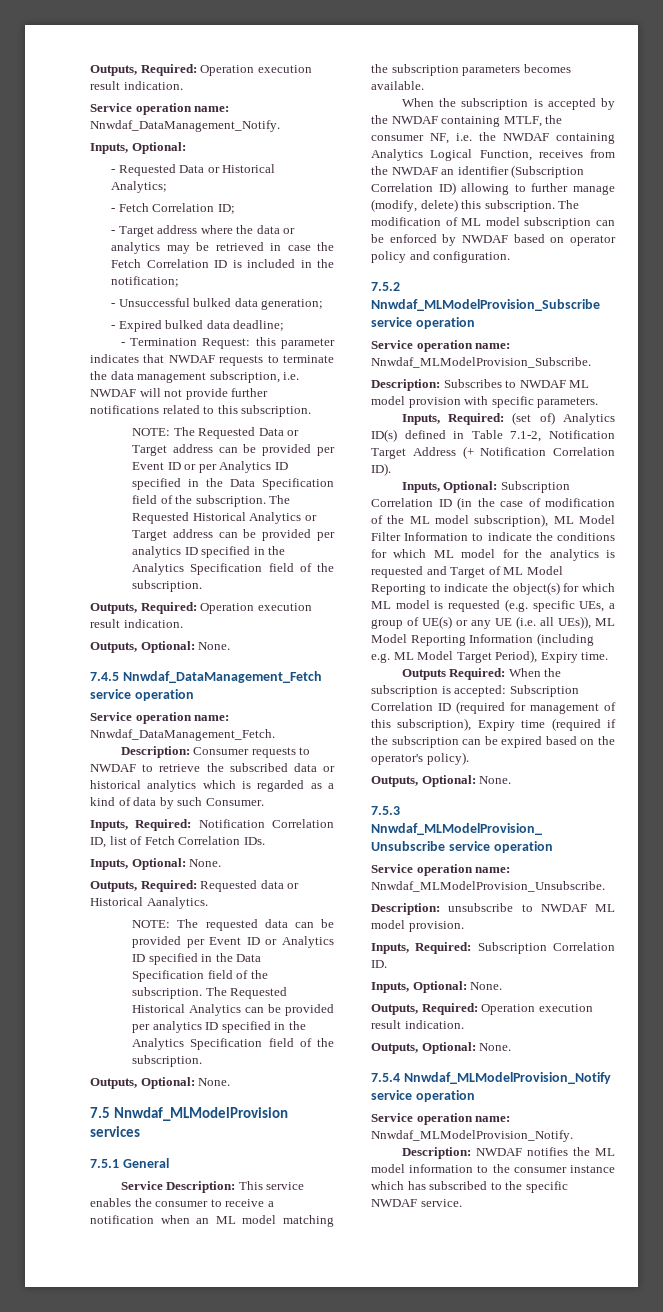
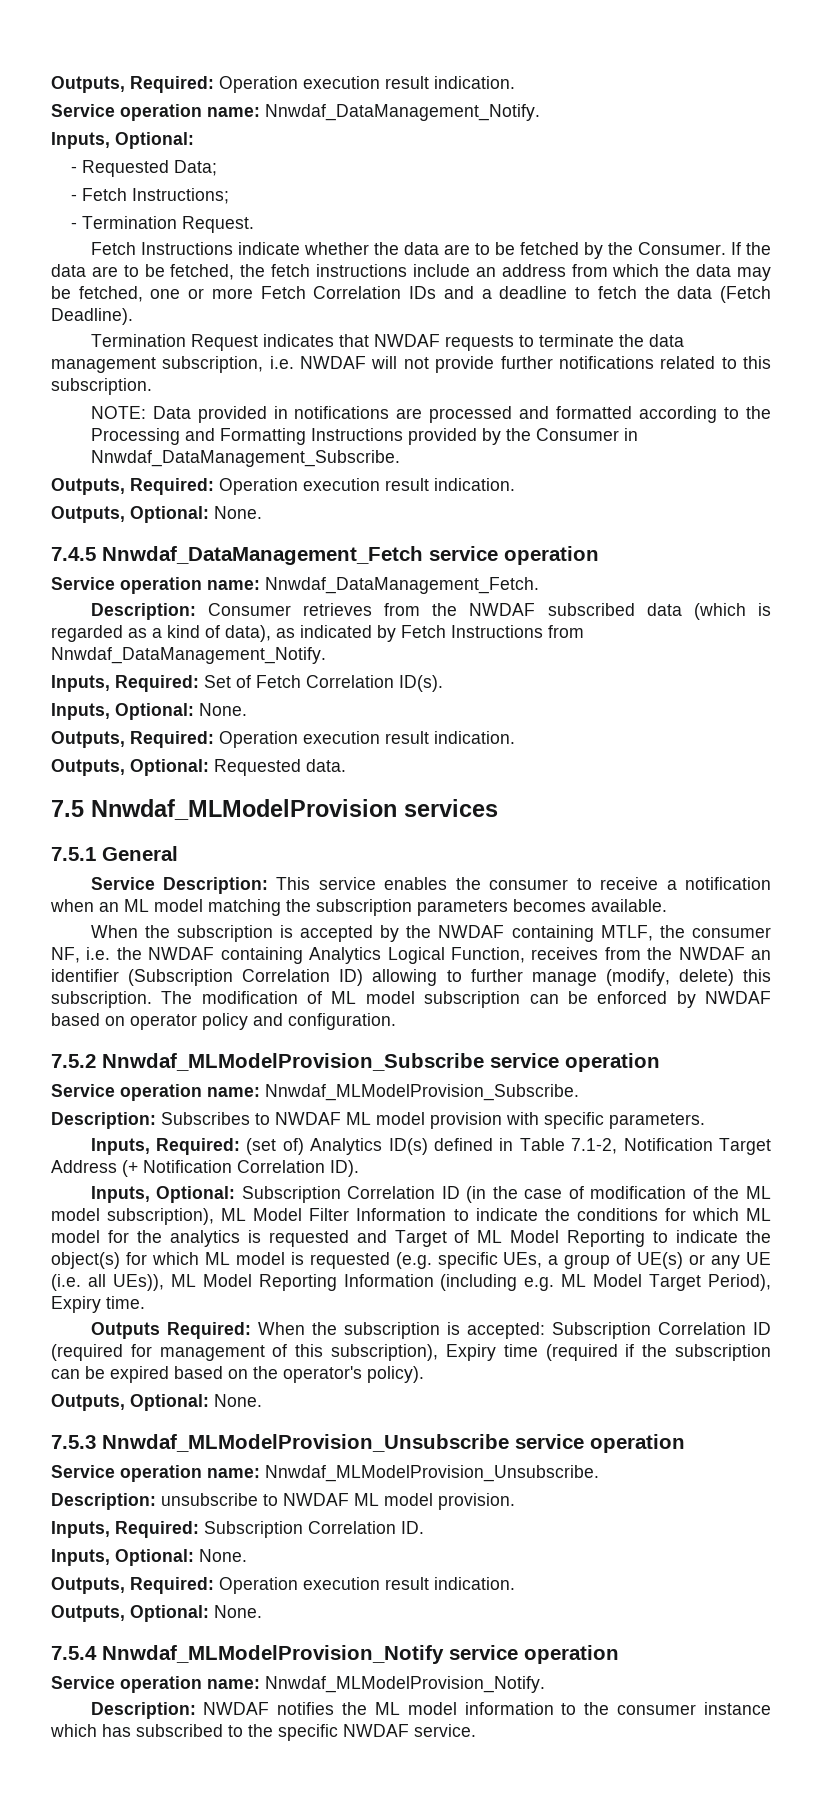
[179,164,276,173] [111,181,168,193] [111,203,235,214] [111,225,296,237] [111,242,334,254] [111,259,334,268] [111,276,180,287] [111,298,324,310] [111,320,285,332] [120,337,335,349] Data or Historical Analytics; // - Fetch Correlation ID; // - Target address where the data or analytics may be retrieved in case the Fetch Correlation ID is included in the notification; // - Unsuccessful bulked data generation; // - Expired bulked data deadline; // - Termination Request: this parameter -> [173,160,217,176] [70,188,229,204] [70,216,254,233] [90,242,771,259] [51,264,772,281] [51,286,772,303] [51,308,133,325] [90,334,258,351] Data; // - Fetch Instructions; // - Termination Request. // Fetch Instructions indicate whether the data are to be fetched by the Consumer. If the data are to be fetched, the fetch instructions include an address from which the data may be fetched, one or more Fetch Correlation IDs and a deadline to fetch the data (Fetch Deadline). // Termination Request
[173,427,300,439] [132,444,335,456] [132,461,288,473] [132,478,334,490] [132,495,291,507] [132,512,317,524] [132,529,335,541] [132,546,286,558] [132,563,334,575] [132,580,203,592] The Requested Data or Target address can be provided per Event ID or per Analytics ID specified in the Data Specification field of the subscription. The Requested Historical Analytics or Target address can be provided per analytics ID specified in the Analytics Specification field of the subscription. -> [152,406,772,423] [90,428,638,445] [90,450,400,467] Data provided in notifications are processed and formatted according to the Processing and Formatting Instructions provided by the Consumer in Nnwdaf_DataManagement_Subscribe.
[251,747,311,758] [90,763,335,772] [90,780,236,792] requests to NWDAF to retrieve the subscribed data or historical analytics which -> [302,603,746,620] retrieves from the NWDAF subscribed data (which
[133,797,264,809] [90,819,334,831] [90,836,127,848] data by such Consumer. // Inputs, Required: Notification Correlation ID, list -> [225,625,584,642] [51,647,326,664] [51,675,231,692] data), as indicated by Fetch Instructions from Nnwdaf_DataManagement_Notify. // Inputs, Required: Set
[243,837,265,845] [90,858,222,870] [90,880,300,892] [90,897,208,909] [132,919,335,931] [132,936,334,948] [132,953,262,965] [132,970,268,982] [132,987,288,999] [132,1004,335,1016] [132,1021,306,1033] [132,1038,334,1050] [132,1055,203,1067] [90,1077,231,1089] IDs. // Inputs, Optional: None. // Outputs, Required: Requested data or Historical Aanalytics. // NOTE: The requested data can be provided per Event ID or Analytics ID specified in the Data Specification field of the subscription. The Requested Historical Analytics can be provided per analytics ID specified in the Analytics Specification field of the subscription. // Outputs, Optional: None. -> [399,675,443,692] [51,703,247,720] [51,731,515,748] [51,759,346,776] ID(s). // Inputs, Optional: None. // Outputs, Required: Operation execution result indication. // Outputs, Optional: Requested data.

